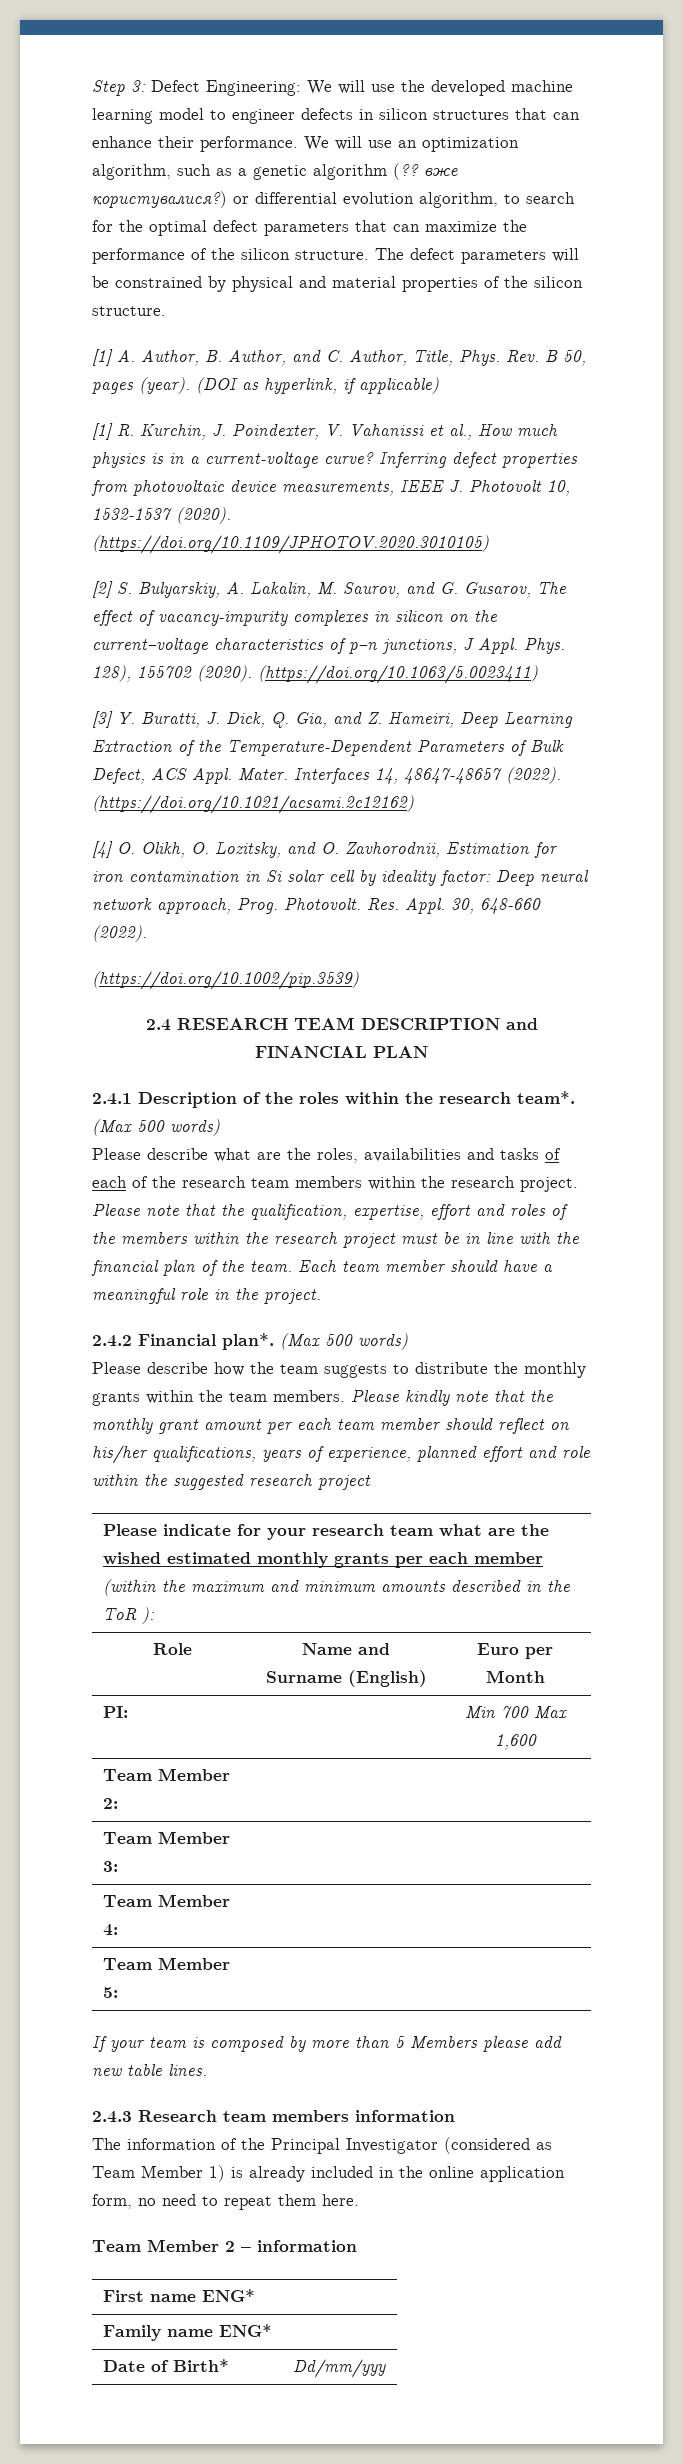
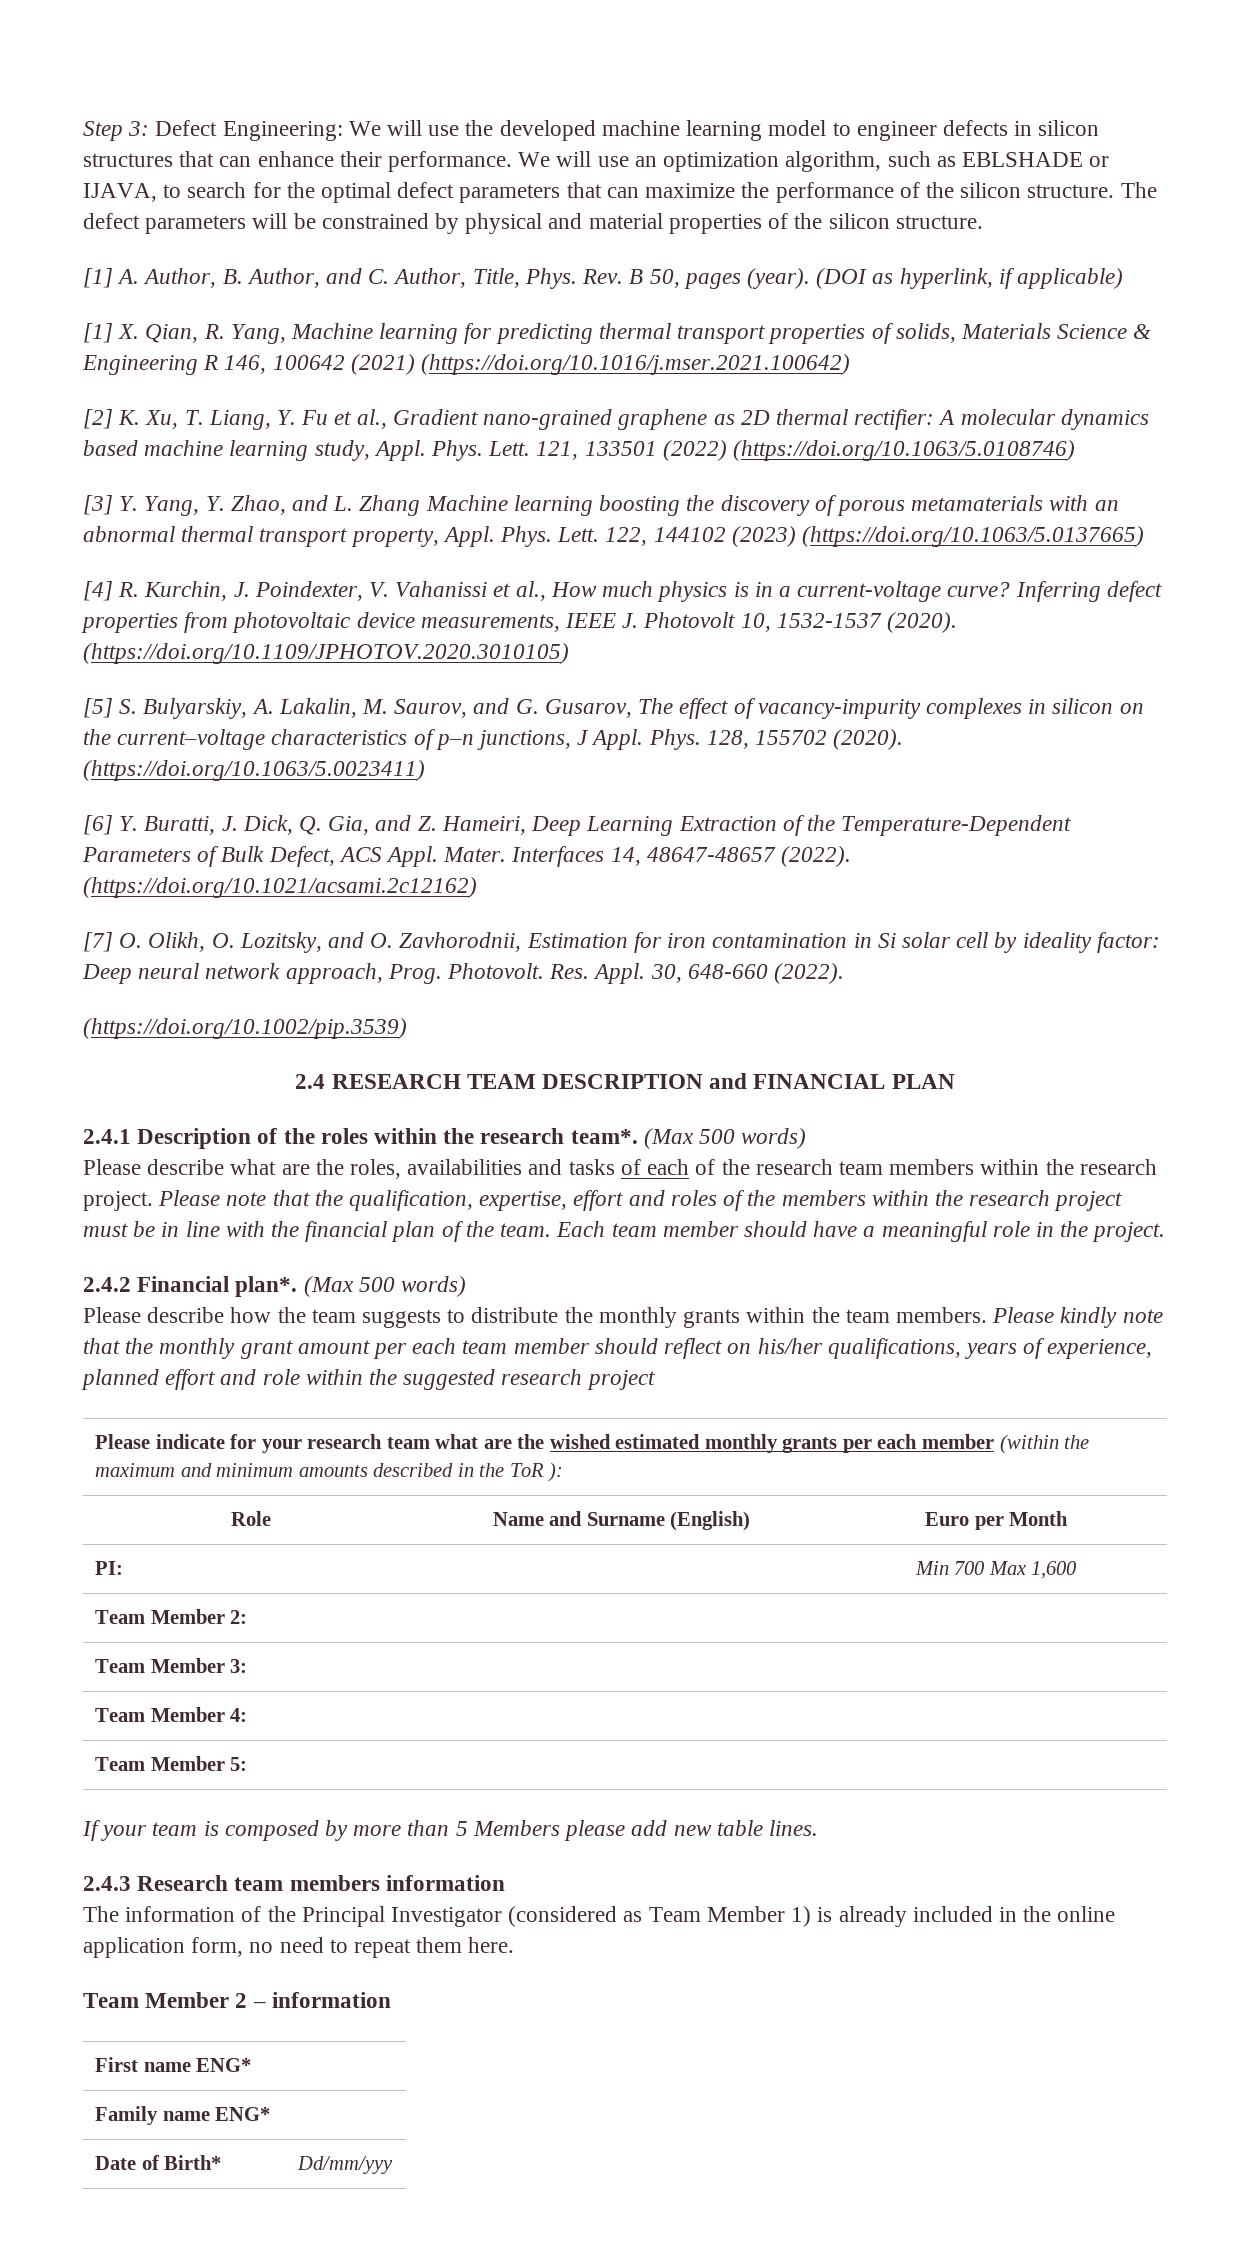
[238,163,458,180] [92,191,498,209] a genetic algorithm (?? вже користувалися?) or differential evolution algorithm, -> [961,152,1110,167] [83,183,157,202] EBLSHADE or IJAVA,
(113, 431) none -> [118,323,1152,344] [82,354,851,375] [83,409,1149,430] [83,440,1076,461] [83,495,1119,516] [83,526,1145,547] [83,581,113,601] X. Qian, R. Yang, Machine learning for predicting thermal transport properties of solids, Materials Science & Engineering R 146, 100642 (2021) (https://doi.org/10.1016/j.mser.2021.100642) // [2] K. Xu, T. Liang, Y. Fu et al., Gradient nano-grained graphene as 2D thermal rectifier: A molecular dynamics based machine learning study, Appl. Phys. Lett. 121, 133501 (2022) (https://doi.org/10.1063/5.0108746) // [3] Y. Yang, Y. Zhao, and L. Zhang Machine learning boosting the discovery of porous metamaterials with an abnormal thermal transport property, Appl. Phys. Lett. 122, 144102 (2023) (https://doi.org/10.1063/5.0137665) // [4]
[92,581,113,598] [2] -> [83,698,113,718] [5]
[92,665,131,682] 128), -> [706,730,749,749] 128,
[92,711,113,728] [3] -> [83,815,113,835] [6]
[92,841,113,858] [4] -> [83,932,113,952] [7]

